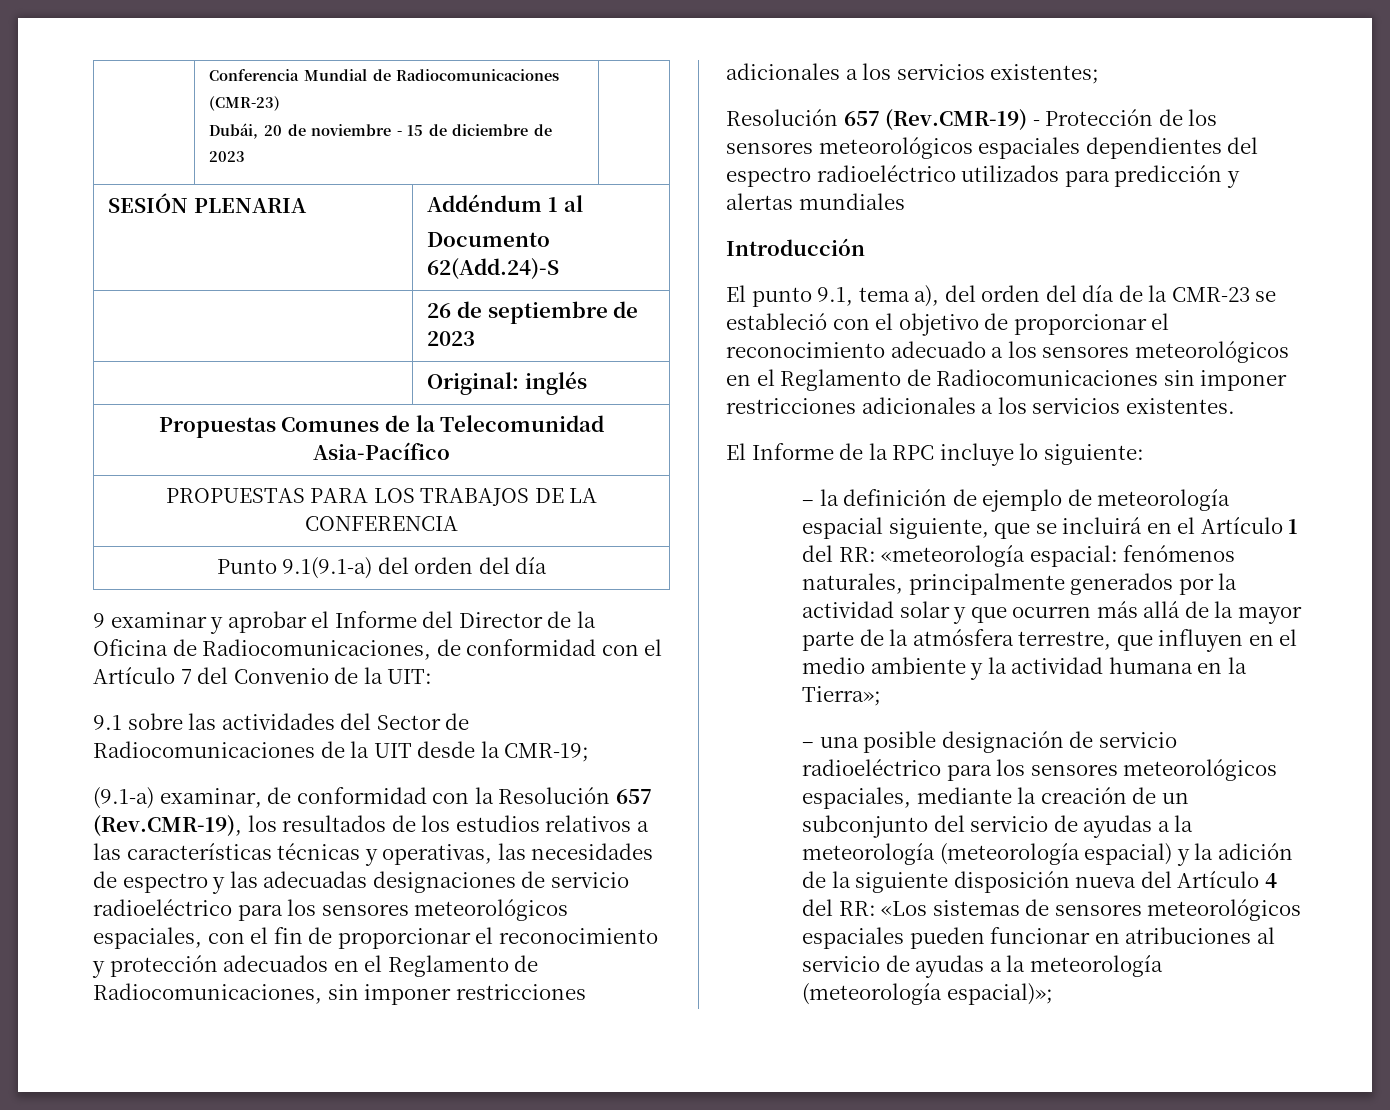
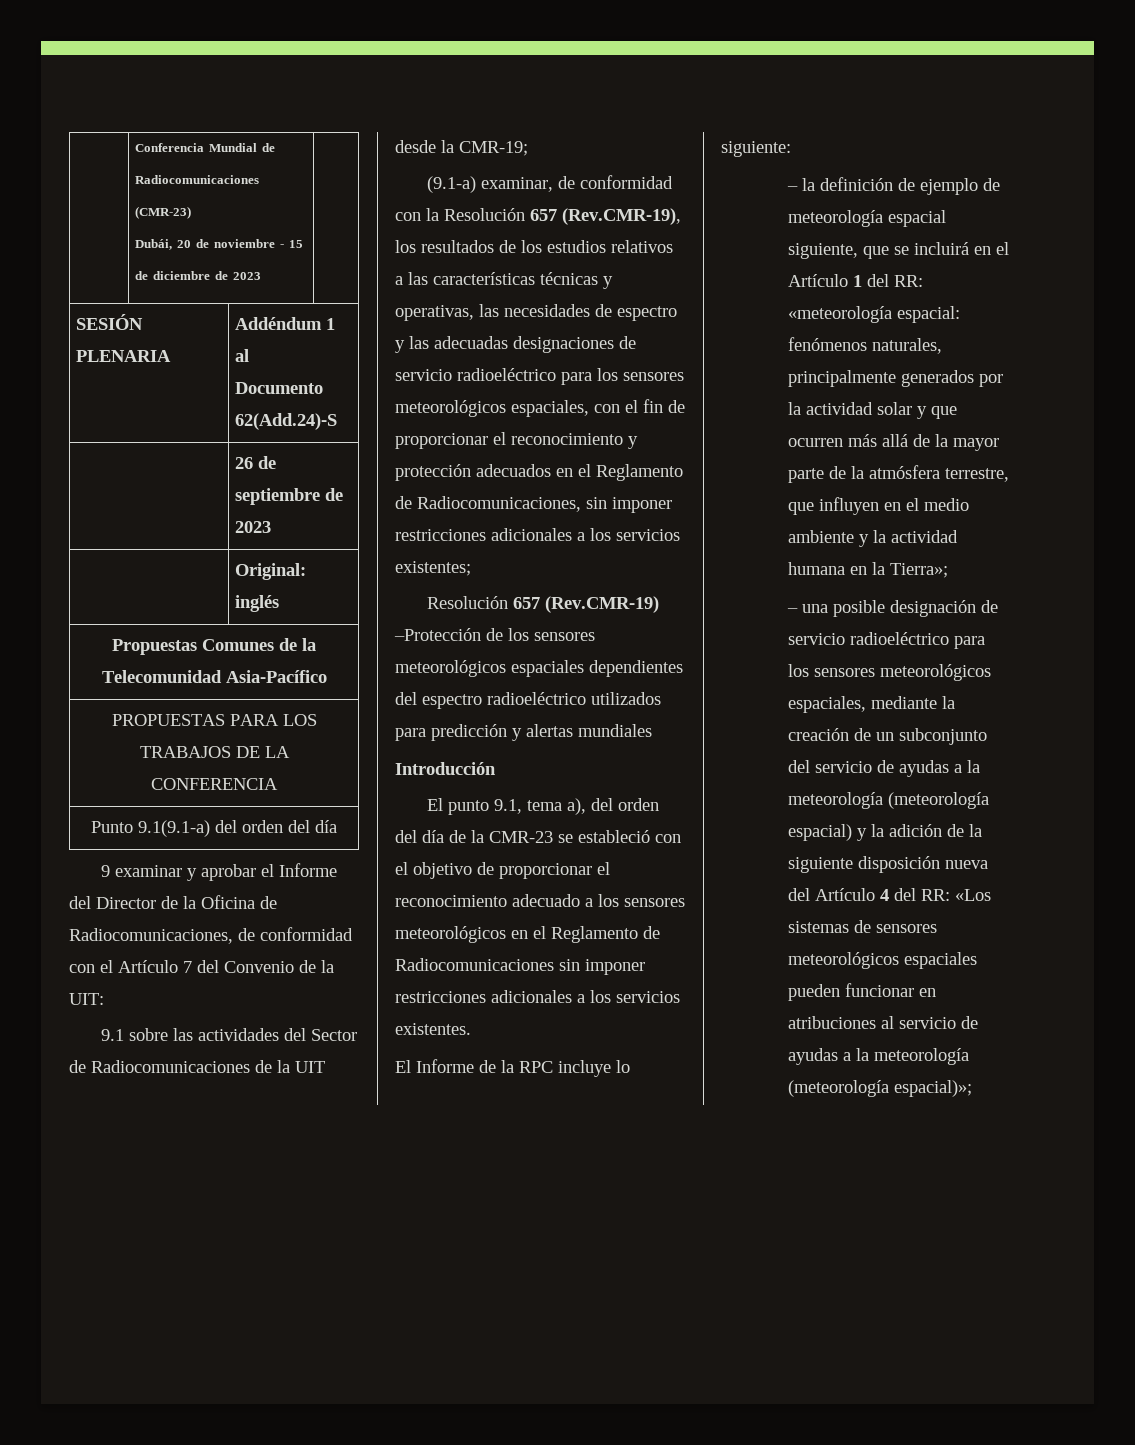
[1032,109,1154,126] - Protección -> [394,628,481,641] –Protección

